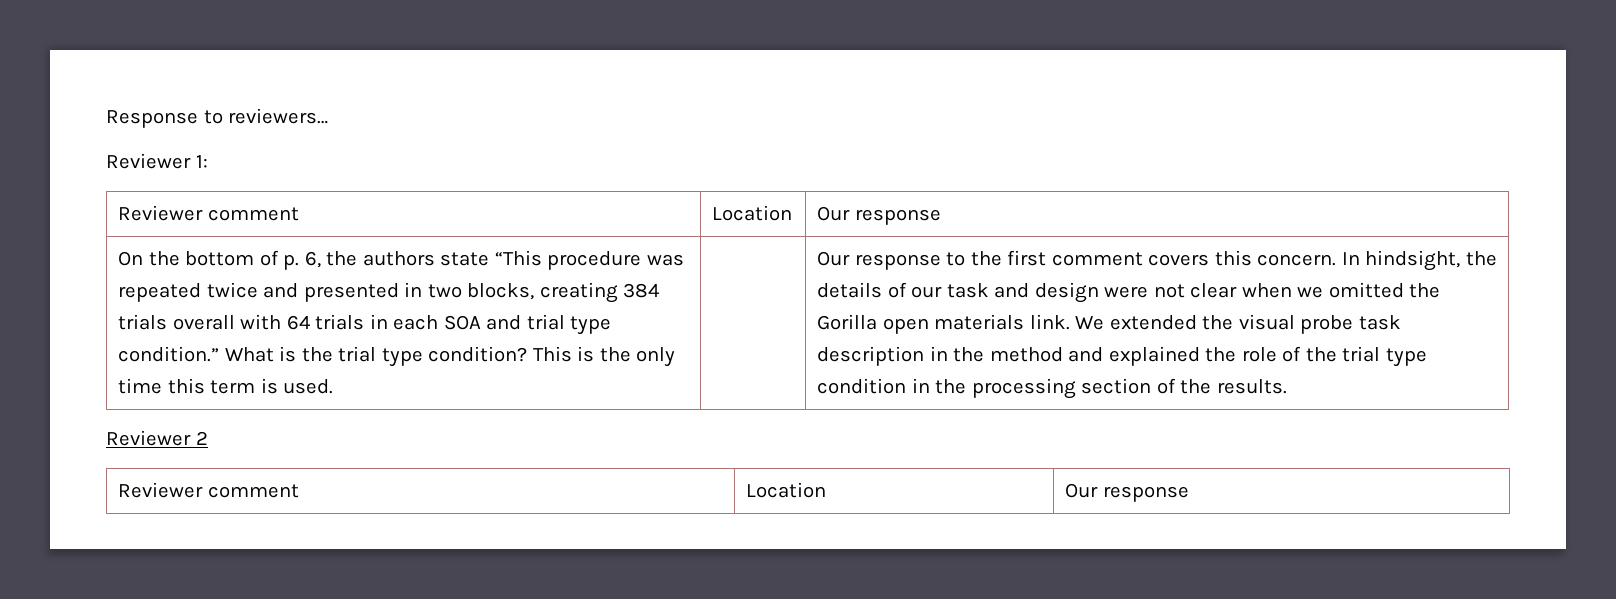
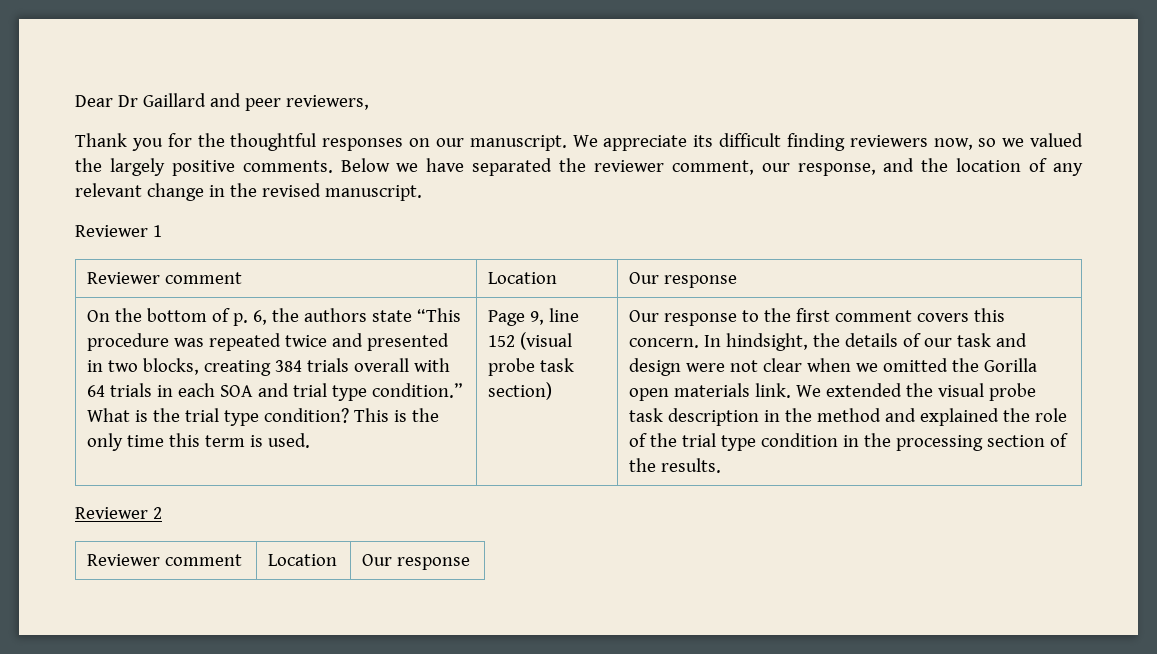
[106,108,329,128] [106,153,208,169] Response to reviewers… // Reviewer 1: -> [75,93,369,111] [75,133,1084,151] [75,158,1083,176] [75,183,422,201] [75,225,162,237] Dear Dr Gaillard and peer reviewers, // Thank you for the thoughtful responses on our manuscript. We appreciate its difficult finding reviewers now, so we valued the largely positive comments. Below we have separated the reviewer comment, our response, and the location of any relevant change in the revised manuscript. // Reviewer 1
(334, 386) none -> [487,308,579,326] [487,332,572,350] [487,358,574,376] [487,382,552,400] Page 9, line 152 (visual probe task section)

